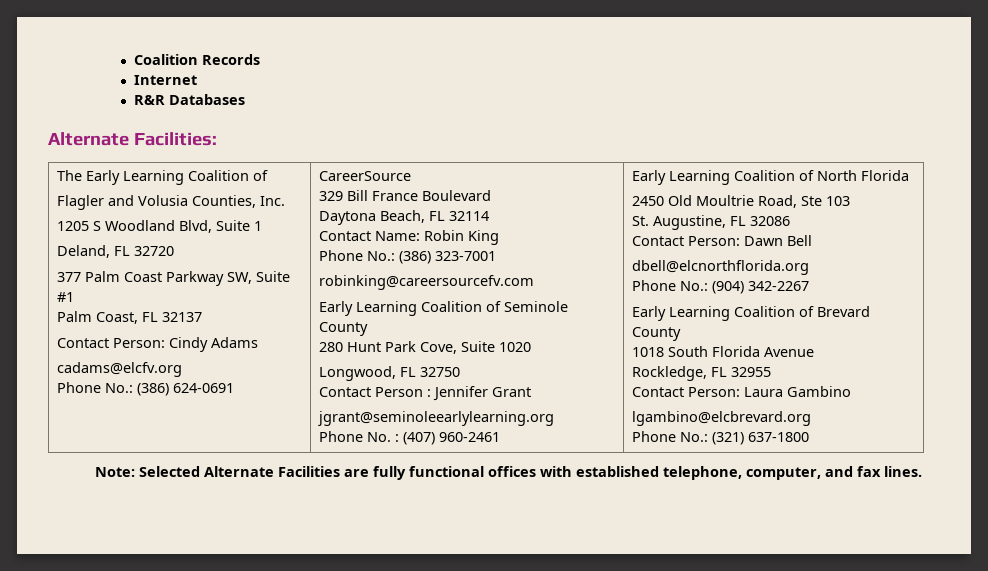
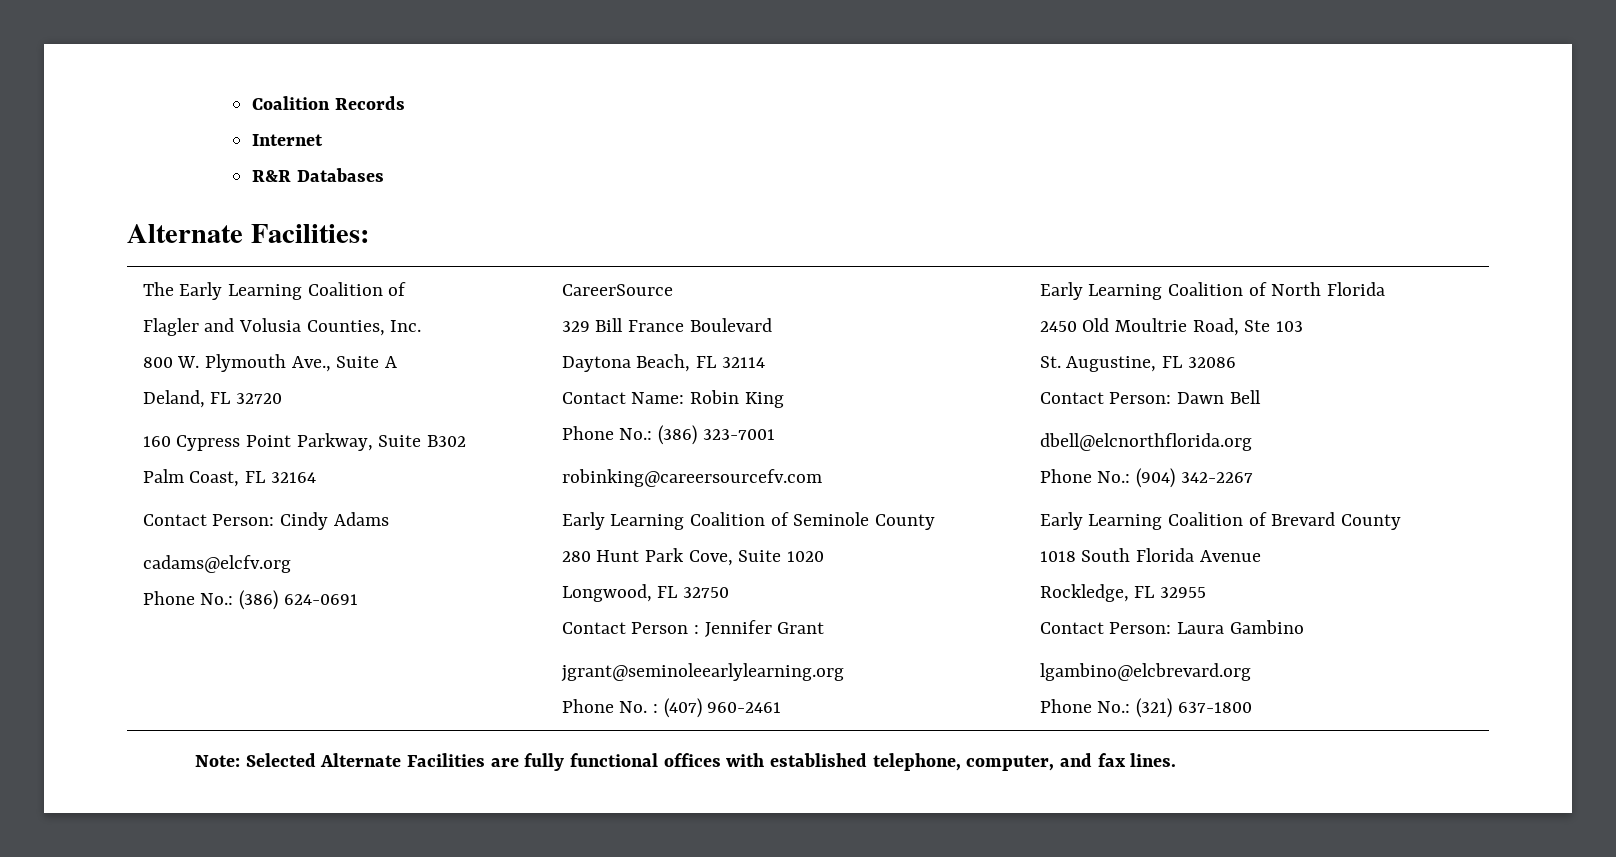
[57,220,263,233] [57,245,175,258] [57,271,291,286] [57,292,75,302] 1205 S Woodland Blvd, Suite 1 // Deland, FL 32720 // 377 Palm Coast Parkway SW, Suite #1 -> [142,354,398,372] [142,390,283,408] [142,433,467,451] 800 W. Plymouth Ave., Suite A // Deland, FL 32720 // 160 Cypress Point Parkway, Suite B302
[162,312,203,322] 32137 -> [270,472,316,483] 32164

